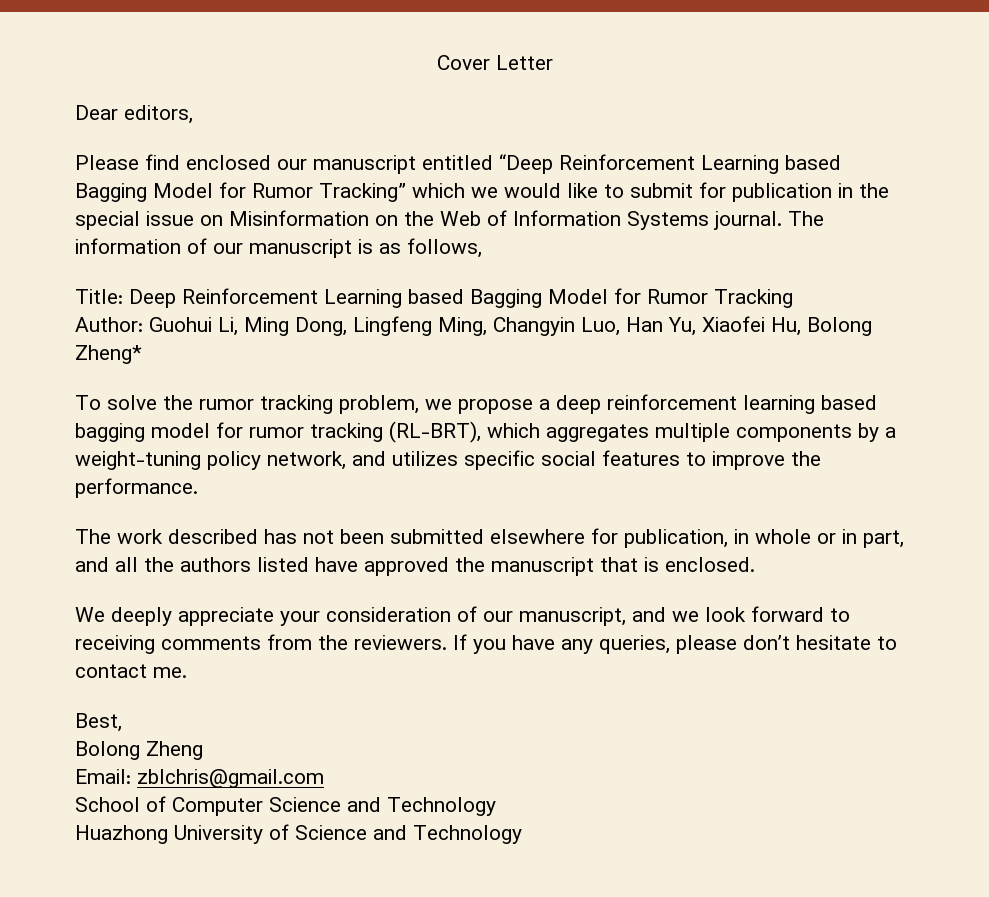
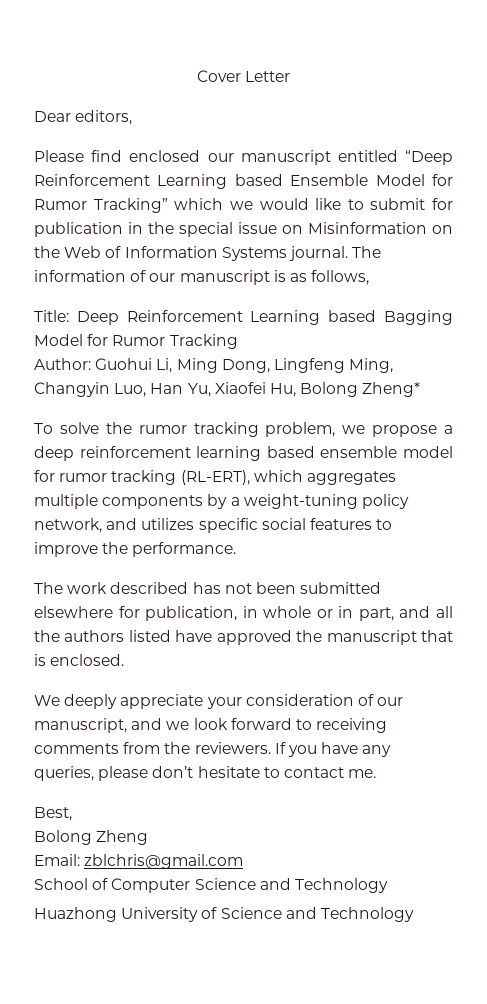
[75,183,147,202] Bagging -> [290,174,369,186] Ensemble
[75,423,145,442] bagging -> [320,446,398,458] ensemble
[389,421,481,443] (RL-BRT), -> [180,470,250,485] (RL-ERT),

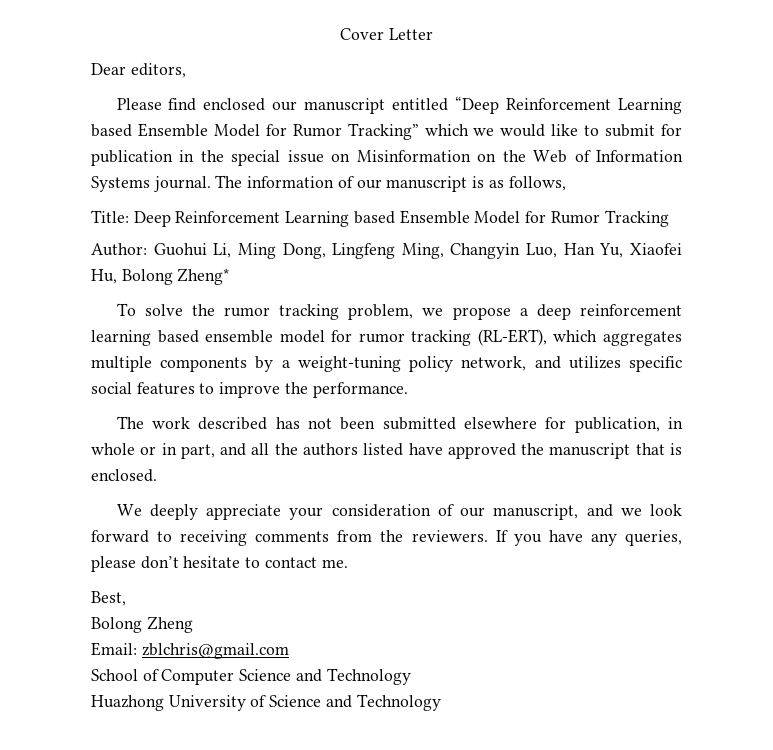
[384,310,453,325] Bagging -> [399,210,470,224] Ensemble

